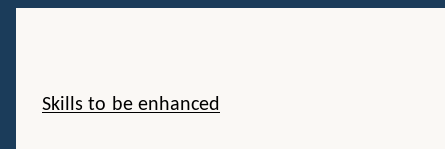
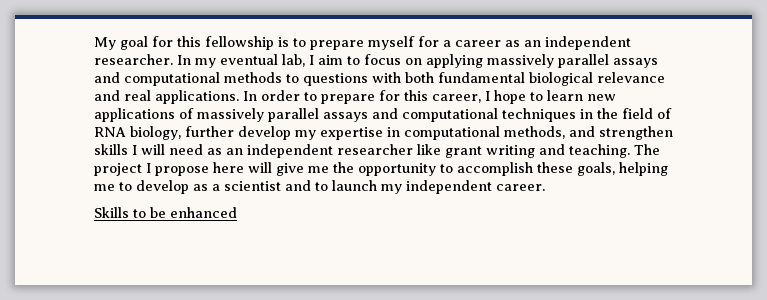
(42, 103) none -> [94,36,631,50] [94,54,658,68] [94,72,665,86] [94,90,616,104] [94,108,672,122] [94,126,673,140] [94,144,660,158] [94,162,668,176] [94,180,545,194] My goal for this fellowship is to prepare myself for a career as an independent researcher. In my eventual lab, I aim to focus on applying massively parallel assays and computational methods to questions with both fundamental biological relevance and real applications. In order to prepare for this career, I hope to learn new applications of massively parallel assays and computational techniques in the field of RNA biology, further develop my expertise in computational methods, and strengthen skills I will need as an independent researcher like grant writing and teaching. The project I propose here will give me the opportunity to accomplish these goals, helping me to develop as a scientist and to launch my independent career. //

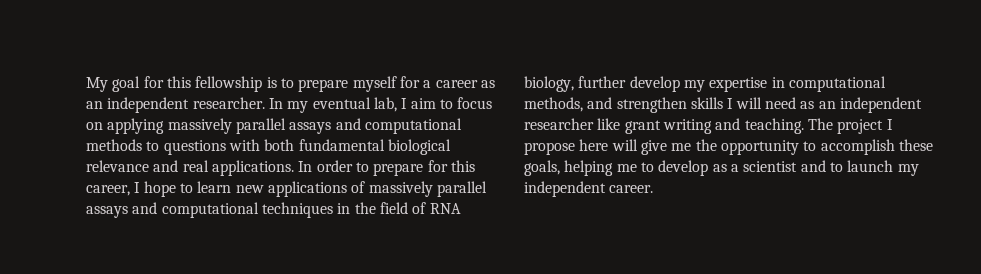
[94,207,237,218] // Skills to be enhanced -> (654, 189) none

